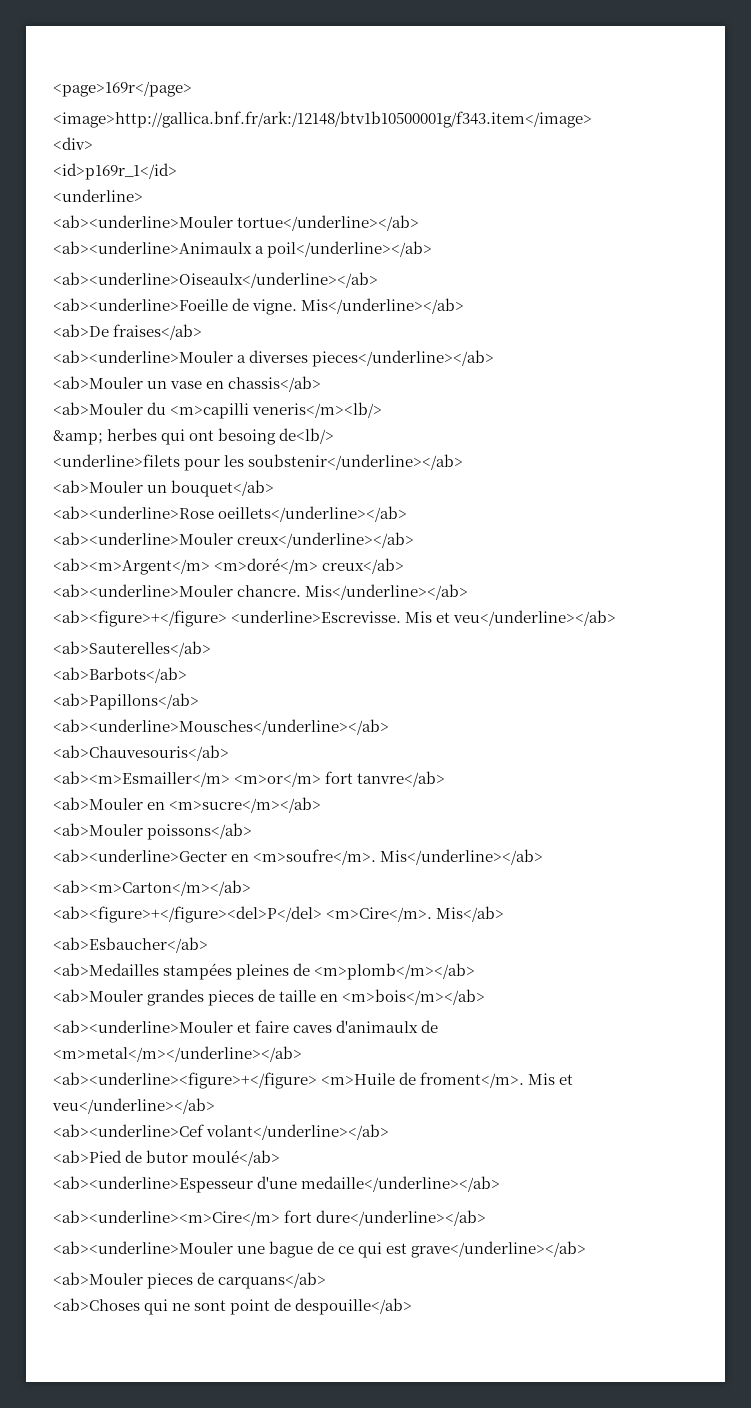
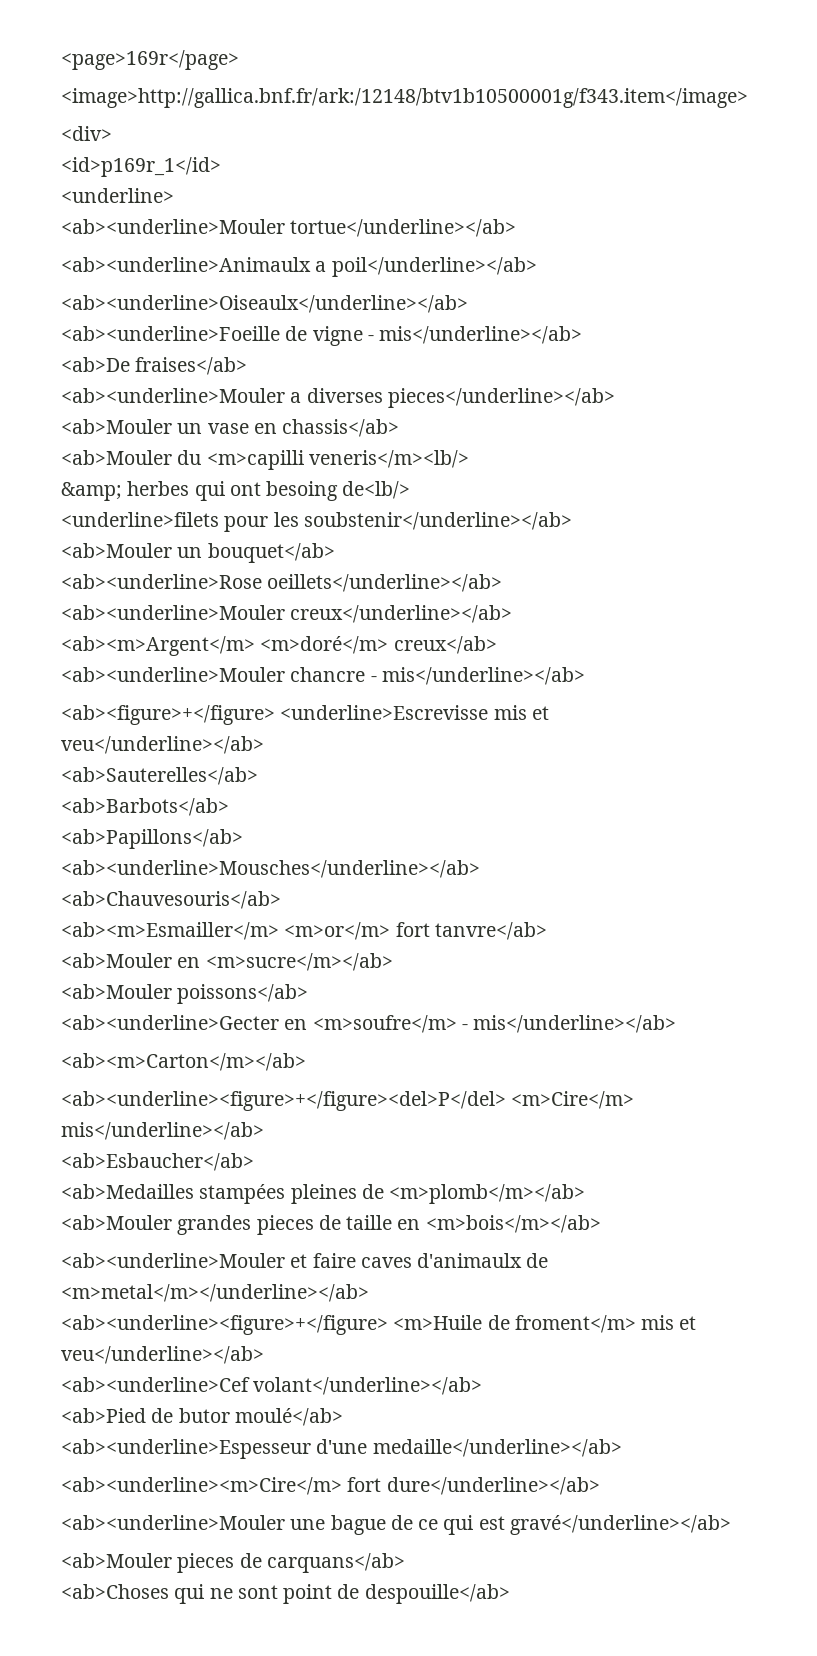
[252,298,465,315] vigne. Mis</underline></ab> -> [312,326,583,346] vigne - mis</underline></ab>
[237,584,469,600] chancre. Mis</underline></ab> -> [290,667,585,685] chancre - mis</underline></ab>
[231,610,433,623] <underline>Escrevisse. Mis -> [280,705,527,720] <underline>Escrevisse mis
[253,849,544,865] [53,880,251,896] [53,906,505,923] <m>soufre</m>. Mis</underline></ab> // <ab><m>Carton</m></ab> // <ab><figure>+</figure><del>P</del> <m>Cire</m>. Mis</ab> -> [312,1015,677,1033] [61,1053,306,1071] [61,1091,635,1111] [61,1122,264,1140] <m>soufre</m> - mis</underline></ab> // <ab><m>Carton</m></ab> // <ab><underline><figure>+</figure><del>P</del> <m>Cire</m> mis</underline></ab>
[420,1072,556,1088] froment</m>. Mis -> [514,1315,675,1333] froment</m> mis
[411,1241,587,1258] grave</underline></ab> -> [509,1515,731,1535] gravé</underline></ab>

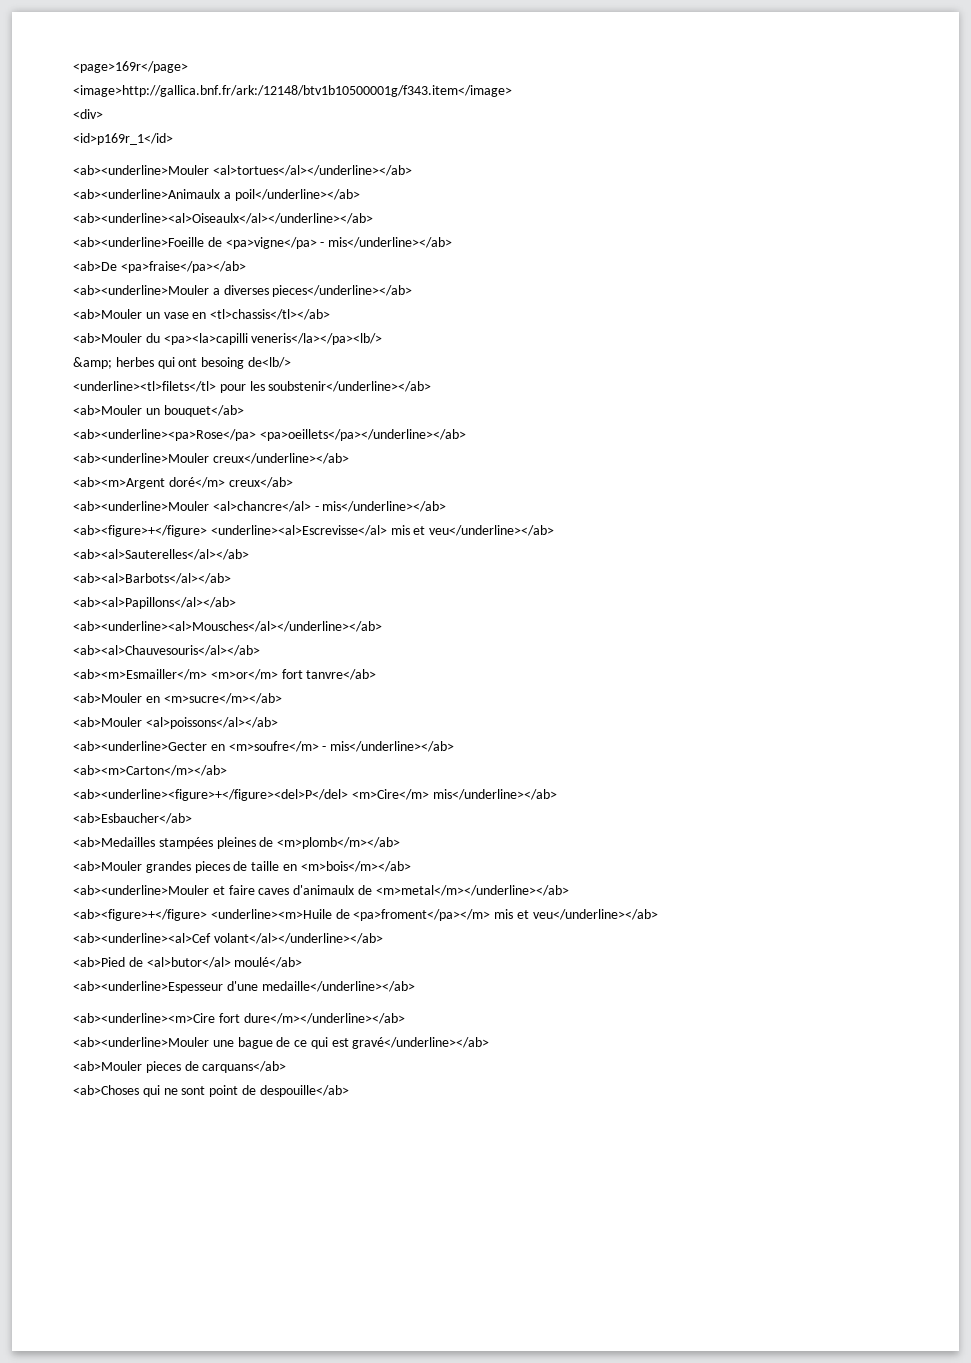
[61,188,174,203] [61,219,517,237] // <underline> // <ab><underline>Mouler tortue</underline></ab> -> [73,165,412,176] // <ab><underline>Mouler <al>tortues</al></underline></ab>
[61,295,468,313] <ab><underline>Oiseaulx</underline></ab> -> [73,213,373,224] <ab><underline><al>Oiseaulx</al></underline></ab>
[312,326,363,346] vigne -> [225,237,317,249] <pa>vigne</pa>
[135,357,248,375] fraises</ab> -> [120,261,246,273] <pa>fraise</pa></ab>
[282,419,400,437] chassis</ab> -> [210,309,331,320] <tl>chassis</tl></ab>
[206,450,469,470] <m>capilli veneris</m><lb/> -> [163,333,383,345] <pa><la>capilli veneris</la></pa><lb/>
[61,512,219,527] <underline>filets -> [73,381,216,392] <underline><tl>filets</tl>
[61,574,503,592] <ab><underline>Rose oeillets</underline></ab> -> [73,429,466,441] <ab><underline><pa>Rose</pa> <pa>oeillets</pa></underline></ab>
[61,636,389,656] <ab><m>Argent</m> <m>doré</m> -> [73,477,225,489] <ab><m>Argent doré</m>
[290,667,366,682] chancre -> [212,501,311,512] <al>chancre</al>
[280,705,549,720] [61,736,264,754] [61,767,258,785] [61,798,229,816] [61,829,243,849] [61,860,480,878] [61,891,281,909] <underline>Escrevisse mis et veu</underline></ab> // <ab>Sauterelles</ab> // <ab>Barbots</ab> // <ab>Papillons</ab> // <ab><underline>Mousches</underline></ab> // <ab>Chauvesouris</ab> -> [210,525,555,536] [73,549,249,560] [73,573,231,584] [73,597,236,609] [73,621,382,632] [73,645,260,656] <underline><al>Escrevisse</al> mis et veu</underline></ab> // <ab><al>Sauterelles</al></ab> // <ab><al>Barbots</al></ab> // <ab><al>Papillons</al></ab> // <ab><underline><al>Mousches</al></underline></ab> // <ab><al>Chauvesouris</al></ab>
[177,984,309,1004] poissons</ab> -> [145,717,278,729] <al>poissons</al></ab>
[61,1315,697,1335] [61,1346,264,1364] [61,1377,483,1395] <ab><underline><figure>+</figure> <m>Huile de froment</m> mis et veu</underline></ab> // <ab><underline>Cef volant</underline></ab> -> [73,909,658,921] [73,933,383,944] <ab><figure>+</figure> <underline><m>Huile de <pa>froment</pa></m> mis et veu</underline></ab> // <ab><underline><al>Cef volant</al></underline></ab>
[178,1408,230,1423] butor -> [146,957,231,968] <al>butor</al>
[61,1477,600,1495] <ab><underline><m>Cire</m> fort dure</underline></ab> -> [73,1013,405,1024] <ab><underline><m>Cire fort dure</m></underline></ab>

